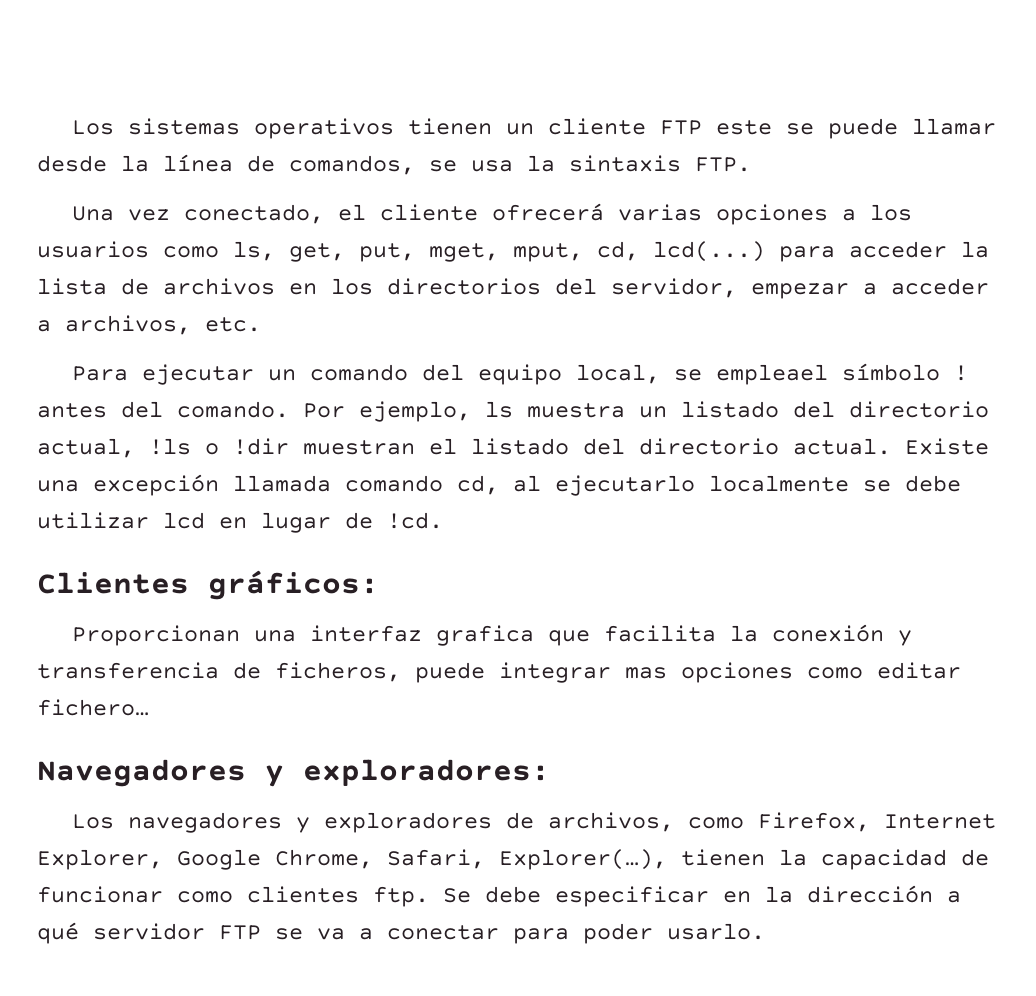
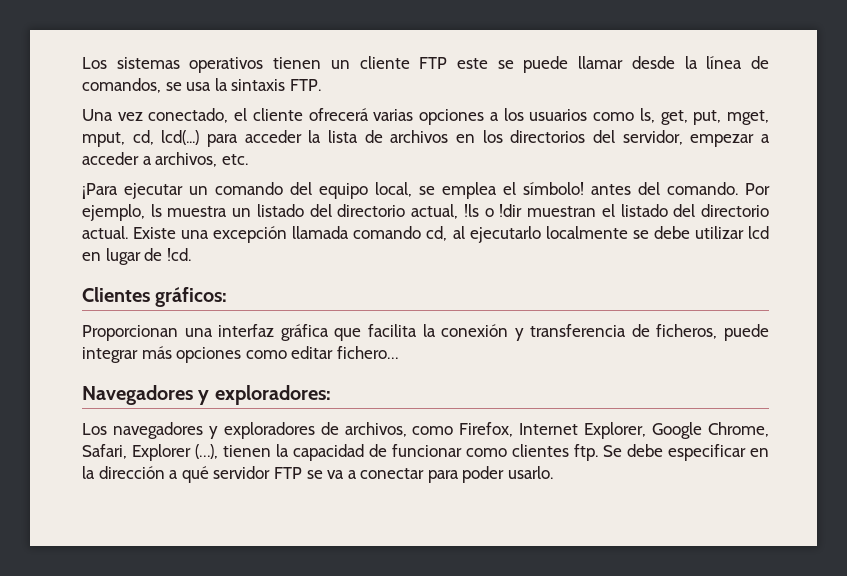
[71,366,128,381] Para -> [82,183,118,199] ¡Para
[715,363,968,385] empleael símbolo ! -> [442,182,584,199] emplea el símbolo!
[435,625,534,646] grafica -> [280,324,329,341] gráfica
[625,667,667,679] mas -> [141,346,172,359] más
[499,849,667,870] Explorer(…), -> [132,444,218,461] Explorer (…),

